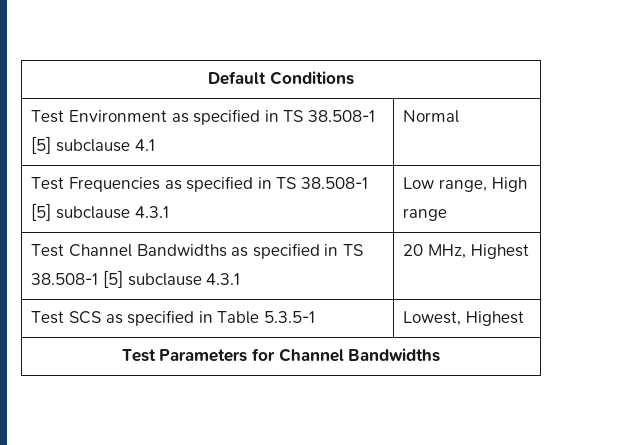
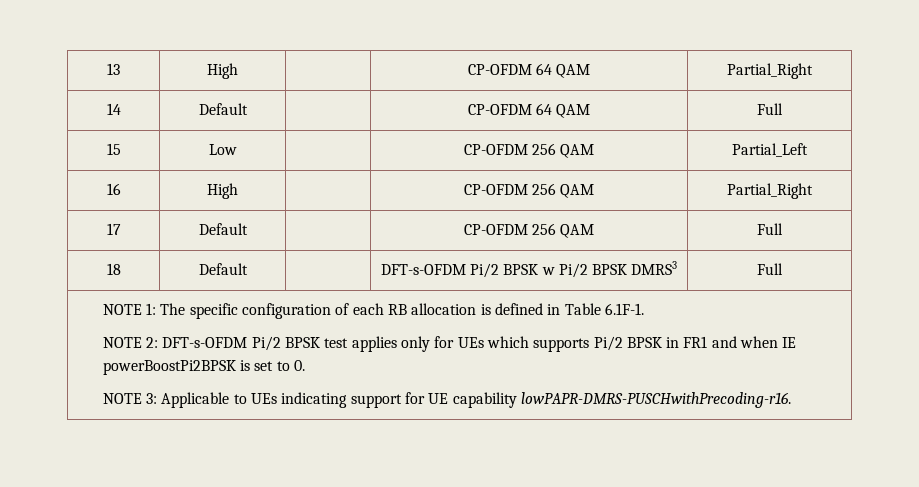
[208,71,354,85] [31,109,375,125] [31,136,155,154] [403,110,460,123] [31,176,368,192] [31,203,169,221] [403,177,527,192] [403,208,448,221] [31,243,363,259] [31,270,241,288] [403,244,529,259] [31,310,315,326] [403,311,525,326] [121,348,441,362] Default Conditions // Test Environment as specified in TS 38.508-1 [5] subclause 4.1 | Normal // Test Frequencies as specified in TS 38.508-1 [5] subclause 4.3.1 | Low range, High range // Test Channel Bandwidths as specified in TS 38.508-1 [5] subclause 4.3.1 | 20 MHz, Highest // Test SCS as specified in Table 5.3.5-1 | Lowest, Highest // Test Parameters for Channel Bandwidths -> [107,63,120,75] [207,63,238,79] [467,63,591,78] [727,63,813,79] [106,103,121,115] [198,103,248,115] [467,103,591,118] [757,103,783,115] [106,143,121,155] [208,144,237,155] [463,143,595,158] [732,143,808,157] [106,183,121,195] [207,183,238,199] [463,183,595,198] [727,183,813,199] [106,223,121,235] [198,223,248,235] [463,223,595,238] [757,223,783,235] [106,263,121,275] [198,263,248,275] [380,261,678,278] [757,263,783,275] [102,303,644,319] [102,336,797,352] [102,360,305,375] [102,392,791,408] 13 | High | | CP-OFDM 64 QAM | Partial_Right // 14 | Default | | CP-OFDM 64 QAM | Full // 15 | Low | | CP-OFDM 256 QAM | Partial_Left // 16 | High | | CP-OFDM 256 QAM | Partial_Right // 17 | Default | | CP-OFDM 256 QAM | Full // 18 | Default | | DFT-s-OFDM Pi/2 BPSK w Pi/2 BPSK DMRS3 | Full // NOTE 1: The specific configuration of each RB allocation is defined in Table 6.1F-1. // NOTE 2: DFT-s-OFDM Pi/2 BPSK test applies only for UEs which supports Pi/2 BPSK in FR1 and when IE powerBoostPi2BPSK is set to 0. // NOTE 3: Applicable to UEs indicating support for UE capability lowPAPR-DMRS-PUSCHwithPrecoding-r16.

